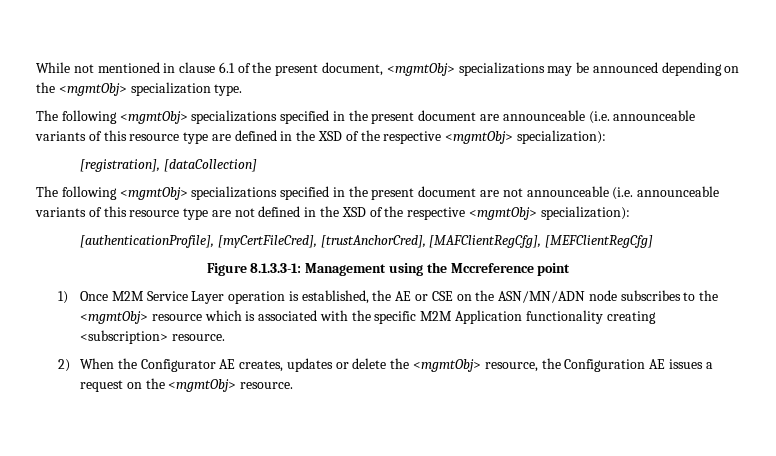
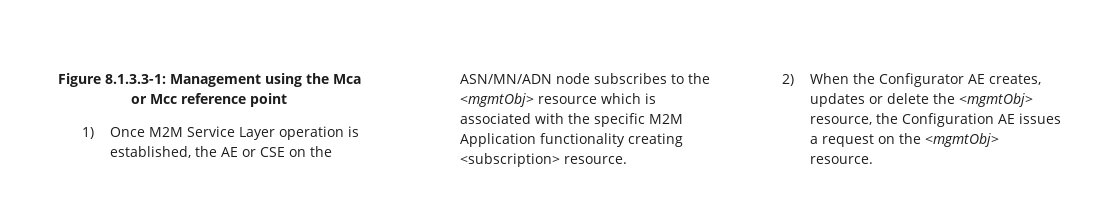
[36,62,740,76] [36,82,243,96] [36,110,696,124] [35,130,606,144] [79,159,257,172] [36,186,720,200] [35,206,630,220] [79,235,654,248] While not mentioned in clause 6.1 of the present document, <mgmtObj> specializations may be announced depending on the <mgmtObj> specialization type. // The following <mgmtObj> specializations specified in the present document are announceable (i.e. announceable variants of this resource type are defined in the XSD of the respective <mgmtObj> specialization): // [registration], [dataCollection] // The following <mgmtObj> specializations specified in the present document are not announceable (i.e. announceable variants of this resource type are not defined in the XSD of the respective <mgmtObj> specialization): // [authenticationProfile], [myCertFileCred], [trustAnchorCred], [MAFClientRegCfg], [MEFClientRegCfg] // -> (57, 80) none
[450,263,534,273] Mccreference -> [332,74,361,84] [131,93,246,104] Mca or Mcc reference

